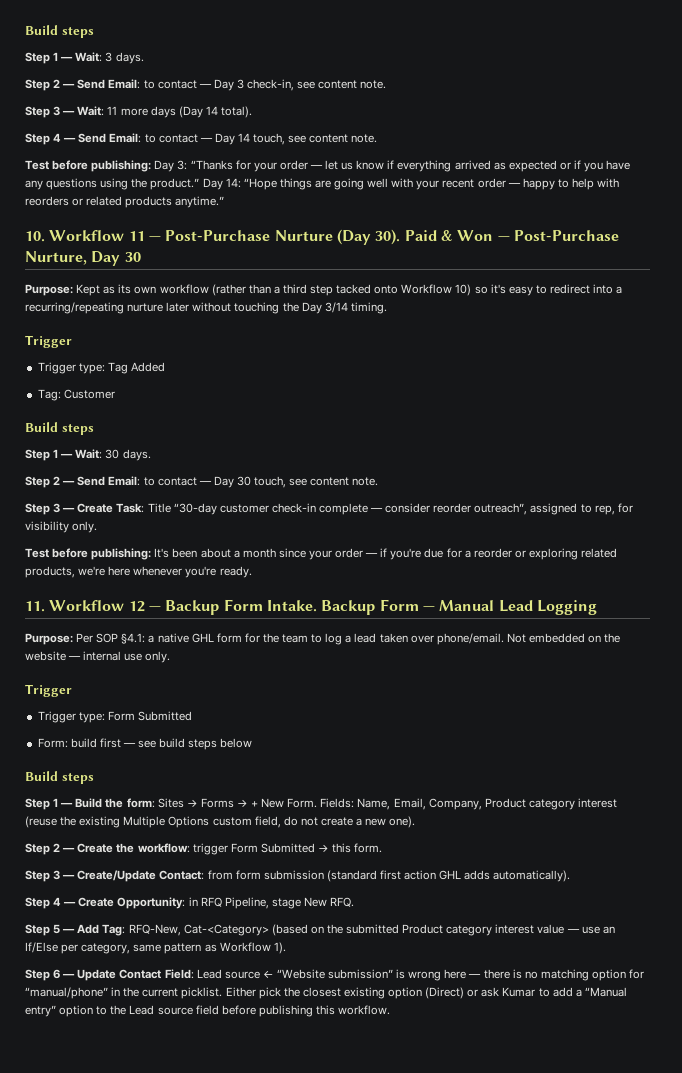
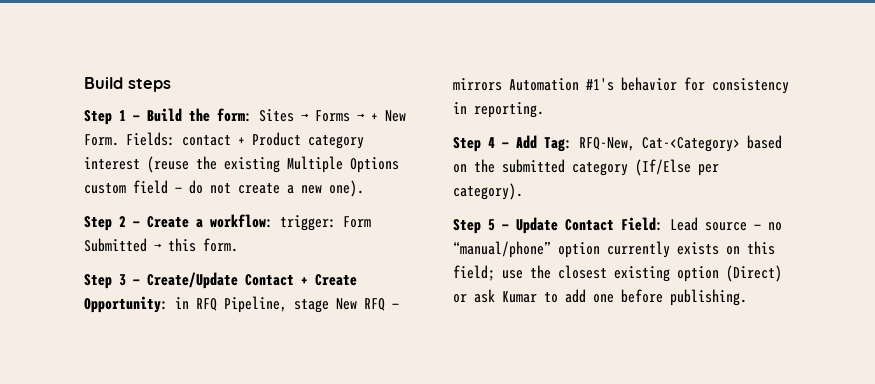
[25,25,94,38] [25,52,144,64] [25,79,387,91] [25,106,252,118] [25,133,378,145] [25,160,631,172] [25,178,620,190] [25,196,225,208] [25,229,619,245] [25,251,141,266] [25,284,623,296] [25,302,387,314] [25,335,72,348] [37,362,165,374] [37,389,115,401] [25,422,94,435] [25,449,151,461] [25,476,379,488] [25,503,633,515] [25,521,98,533] [25,548,618,560] [25,566,252,578] [25,599,597,615] [25,633,621,645] [25,651,171,663] [25,684,72,697] [37,711,192,723] [37,738,253,750] [25,771,94,784] Build steps // Step 1 — Wait: 3 days. // Step 2 — Send Email: to contact — Day 3 check-in, see content note. // Step 3 — Wait: 11 more days (Day 14 total). // Step 4 — Send Email: to contact — Day 14 touch, see content note. // Test before publishing: Day 3: “Thanks for your order — let us know if everything arrived as expected or if you have any questions using the product.” Day 14: “Hope things are going well with your recent order — happy to help with reorders or related products anytime.” // 10. Workflow 11 — Post-Purchase Nurture (Day 30). Paid & Won — Post-Purchase Nurture, Day 30 // Purpose: Kept as its own workflow (rather than a third step tacked onto Workflow 10) so it's easy to redirect into a recurring/repeating nurture later without touching the Day 3/14 timing. // Trigger // Trigger type: Tag Added // Tag: Customer // Build steps // Step 1 — Wait: 30 days. // Step 2 — Send Email: to contact — Day 30 touch, see content note. // Step 3 — Create Task: Title “30-day customer check-in complete — consider reorder outreach”, assigned to rep, for visibility only. // Test before publishing: It's been about a month since your order — if you're due for a reorder or exploring related products, we're here whenever you're ready. // 11. Workflow 12 — Backup Form Intake. Backup Form — Manual Lead Logging // Purpose: Per SOP §4.1: a native GHL form for the team to log a lead taken over phone/email. Not embedded on the website — internal use only. // Trigger // Trigger type: Form Submitted // Form: build first — see build steps below // Build steps -> [84,77,171,92] Build steps
[357,798,482,810] Name, Email, Company, -> [182,135,245,146] contact +
[254,816,281,828] field, -> [133,180,182,194] field —
[116,843,228,855] the workflow: trigger -> [196,214,336,231] a workflow: trigger:
[159,870,571,882] [25,897,77,909] Contact: from form submission (standard first action GHL adds automatically). // Step 4 — -> [245,274,308,286] Contact +
[330,897,355,907] [25,924,61,936] RFQ. // Step 5 -> [364,298,399,311] [453,77,789,94] [453,102,544,118] [453,137,495,152] RFQ — mirrors Automation #1's behavior for consistency in reporting. // Step 4
[271,924,308,936] (based -> [747,135,782,149] based
[402,924,615,936] [25,942,286,954] [25,969,61,981] Product category interest value — use an If/Else per category, same pattern as Workflow 1). // Step 6 -> [572,159,719,176] [453,183,523,200] [453,219,495,234] category (If/Else per category). // Step 5
[262,969,645,981] [25,987,281,999] ← “Website submission” is wrong here — there is no matching option for “manual/phone” in the current picklist. Either pick -> [754,222,782,231] [453,241,775,258] [453,265,523,281] — no “manual/phone” option currently exists on this field; use
[575,987,627,997] [25,1005,391,1017] a “Manual entry” option to the Lead source field before publishing this workflow. -> [593,289,747,306] one before publishing.

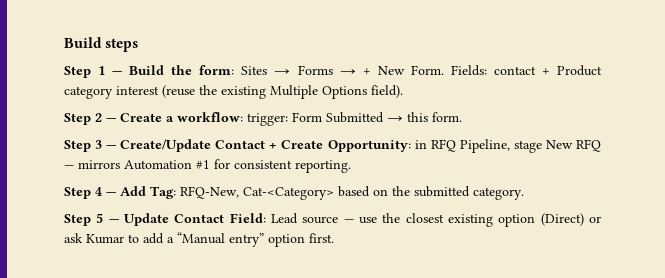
[84,180,364,197] custom field — do not create a new one). -> [371,85,403,98] field).
[586,77,789,94] [453,102,467,114] #1's behavior for consistency in -> [196,159,292,169] #1 for consistent
[572,159,719,176] [453,183,523,200] category (If/Else per category). -> [473,187,524,200] category.
[768,222,782,231] [453,241,775,258] [453,265,495,281] no “manual/phone” option currently exists on this field; -> (354, 221) none
[593,289,747,306] one before publishing. -> [167,232,334,247] a “Manual entry” option first.

